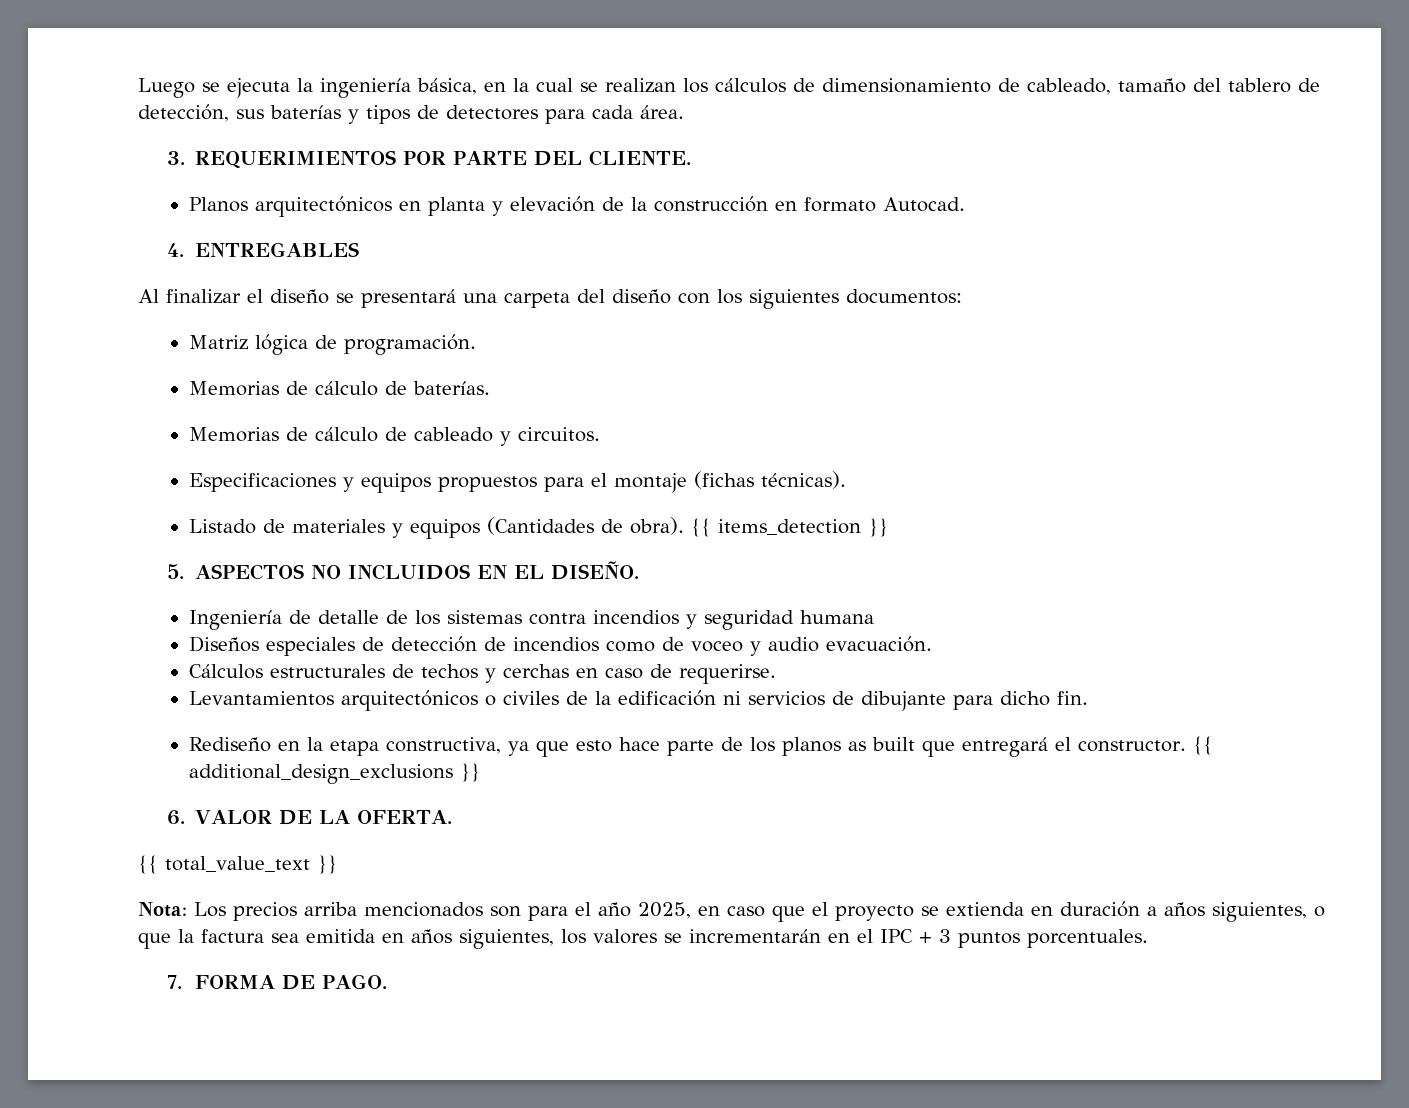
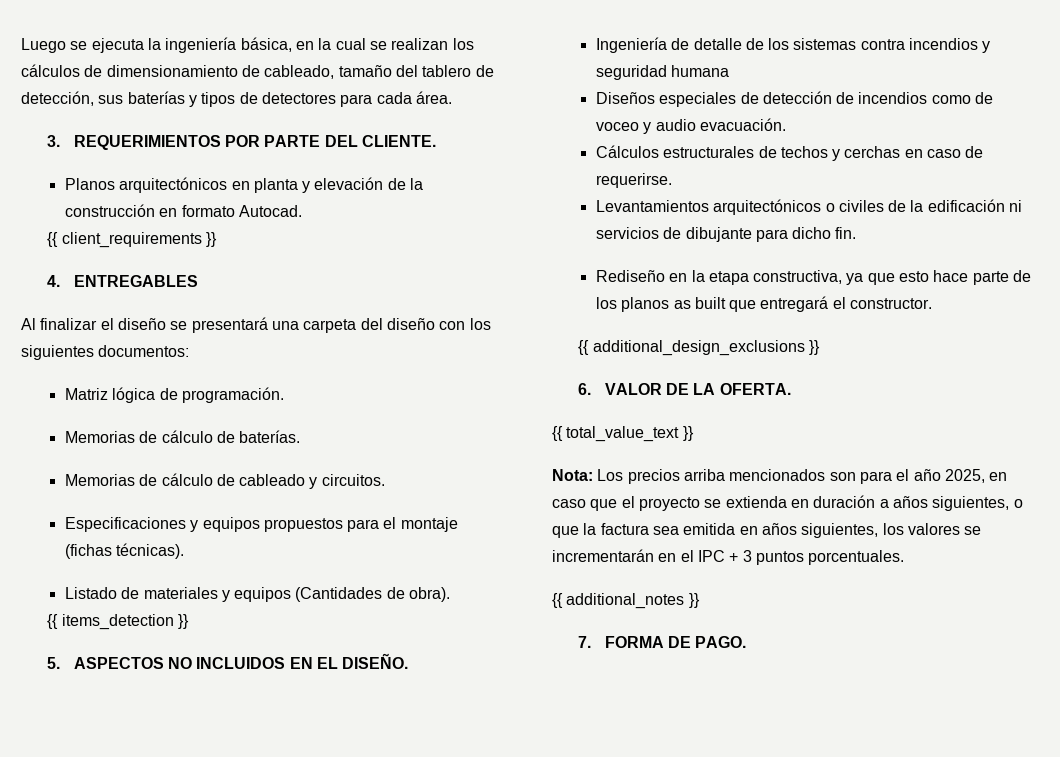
(966, 204) none -> [47,232,217,248] // {{ client_requirements }}
(685, 526) none -> (451, 594) //
(1187, 746) none -> (933, 303) //
(1148, 938) none -> [552,593,700,609] // {{ additional_notes }}

